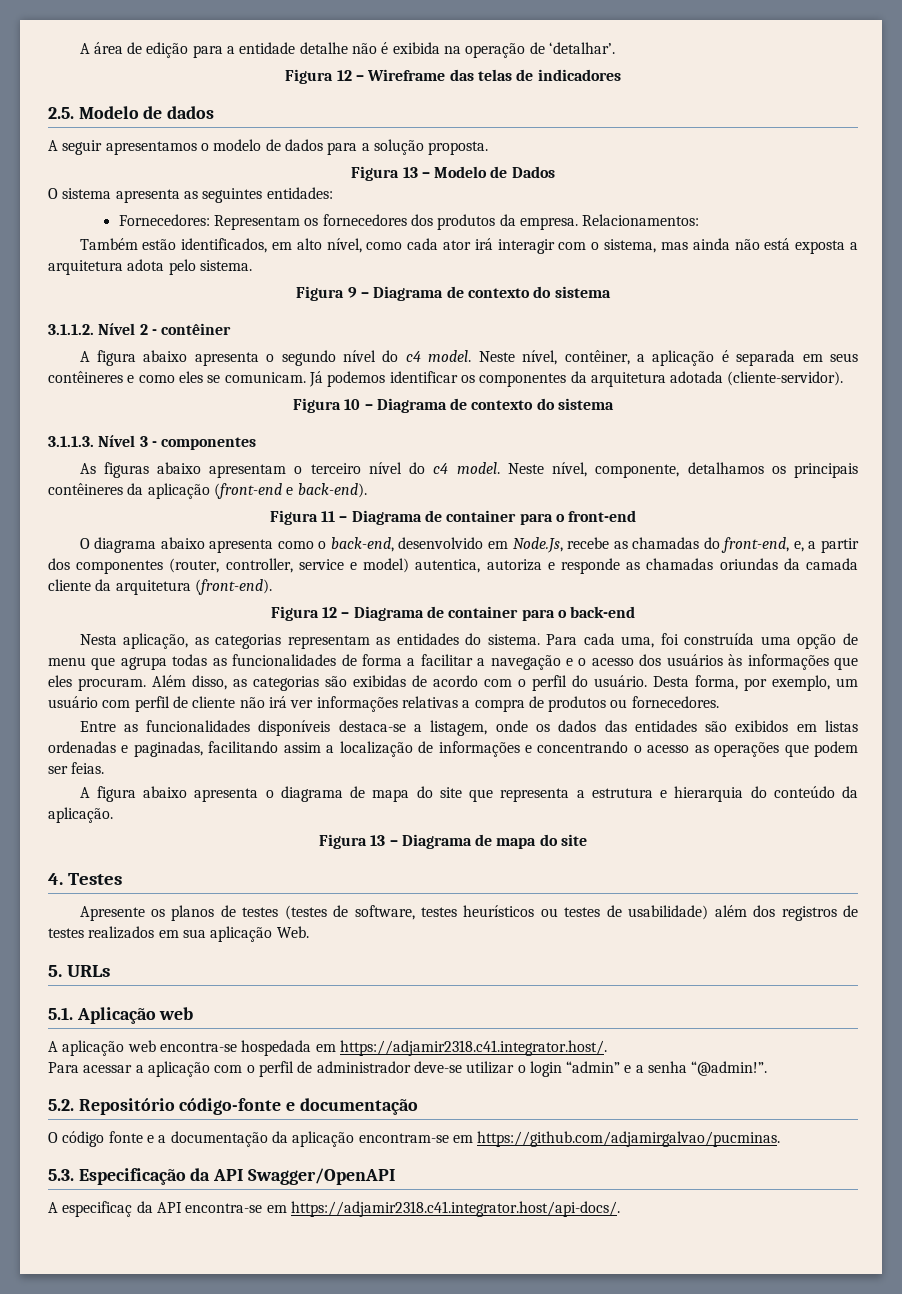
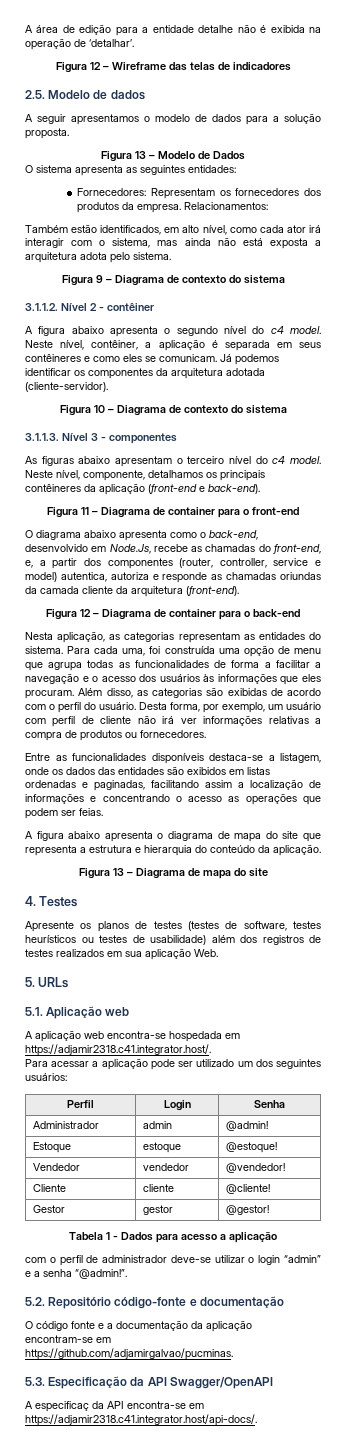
(210, 1069) none -> [150,1059,322,1070] [25,1073,67,1081] [67,1100,94,1108] [163,1100,191,1111] [253,1100,285,1108] [32,1121,99,1129] [142,1121,172,1129] [225,1121,268,1131] [32,1142,71,1153] [142,1142,181,1153] [225,1142,277,1153] [32,1163,80,1171] [142,1163,189,1171] [225,1163,285,1173] [32,1184,66,1192] [142,1184,174,1192] [225,1184,270,1194] [32,1205,65,1213] [142,1205,173,1215] [225,1205,269,1215] [69,1231,277,1243] pode ser utilizado um dos seguintes usuários: // Perfil | Login | Senha // Administrador | admin | @admin! // Estoque | estoque | @estoque! // Vendedor | vendedor | @vendedor! // Cliente | cliente | @cliente! // Gestor | gestor | @gestor! // Tabela 1 - Dados para acesso a aplicação //

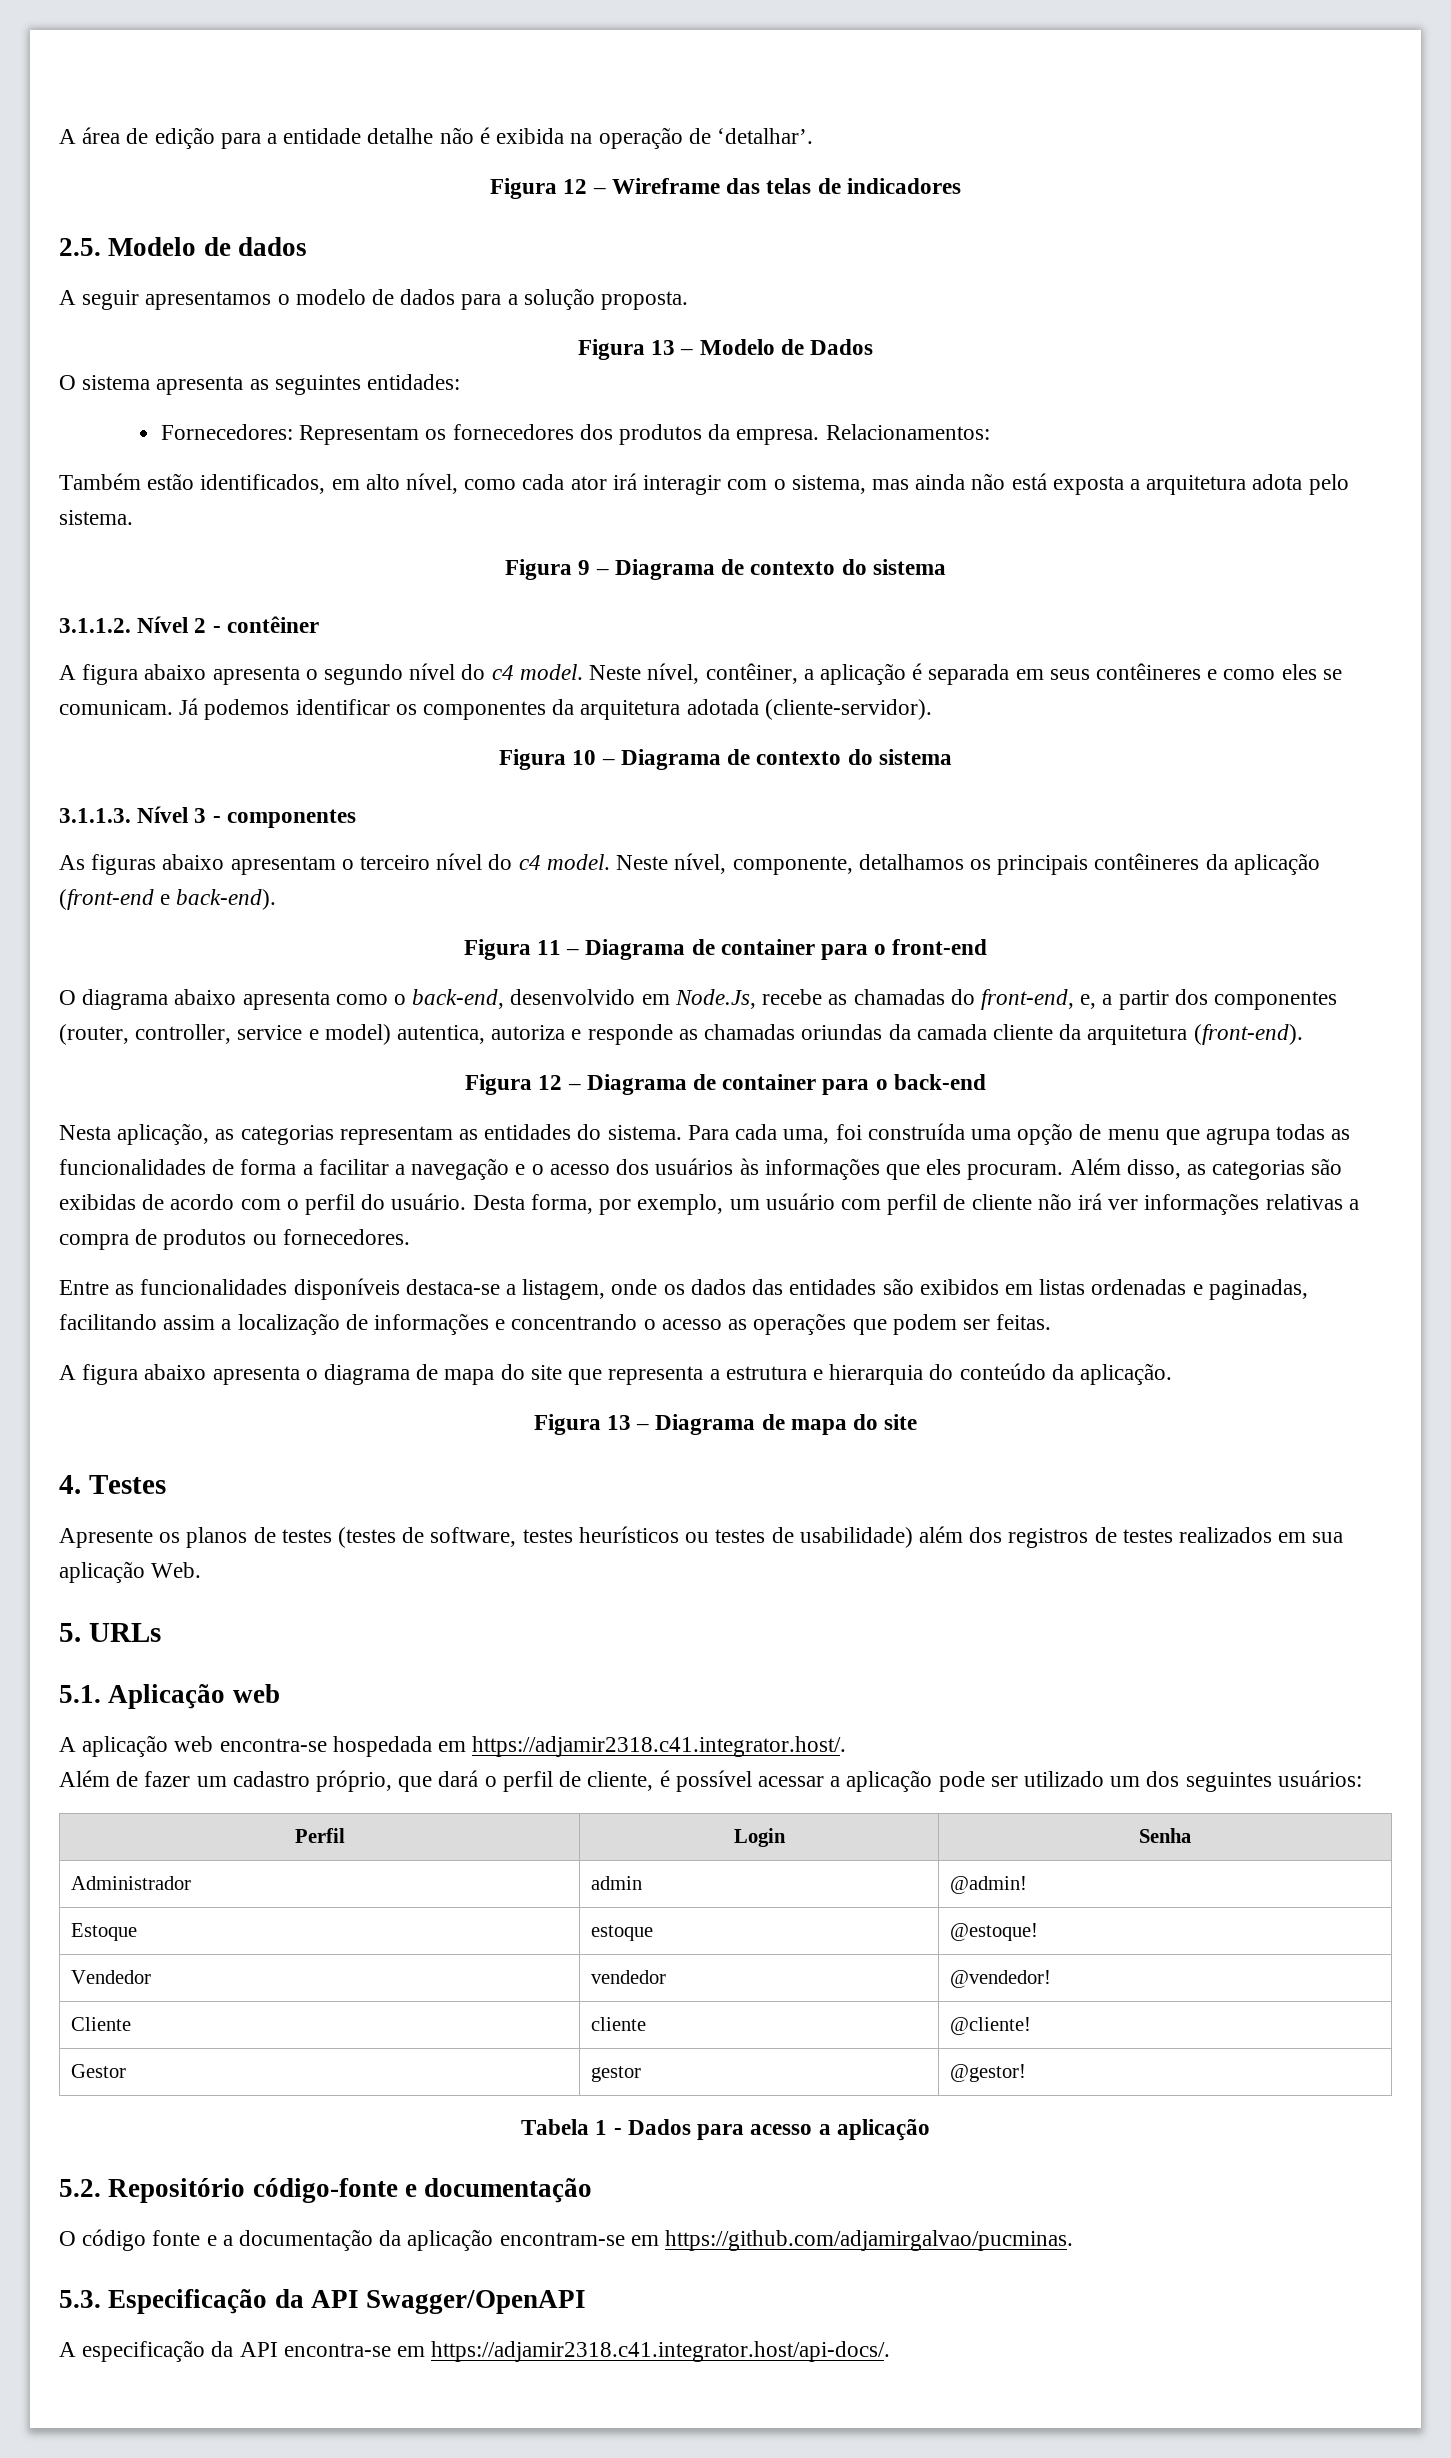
[79,808,103,816] feias. -> [996,1314,1052,1330] feitas.
[25,1059,48,1067] Para -> [59,1770,752,1792] Além de fazer um cadastro próprio, que dará o perfil de cliente, é possível
[25,1255,321,1266] [25,1269,127,1279] // com o perfil de administrador deve-se utilizar o login “admin” e a senha “@admin!”. -> (930, 2130) none
[35,1401,89,1412] especificaç -> [82,2340,206,2362] especificação

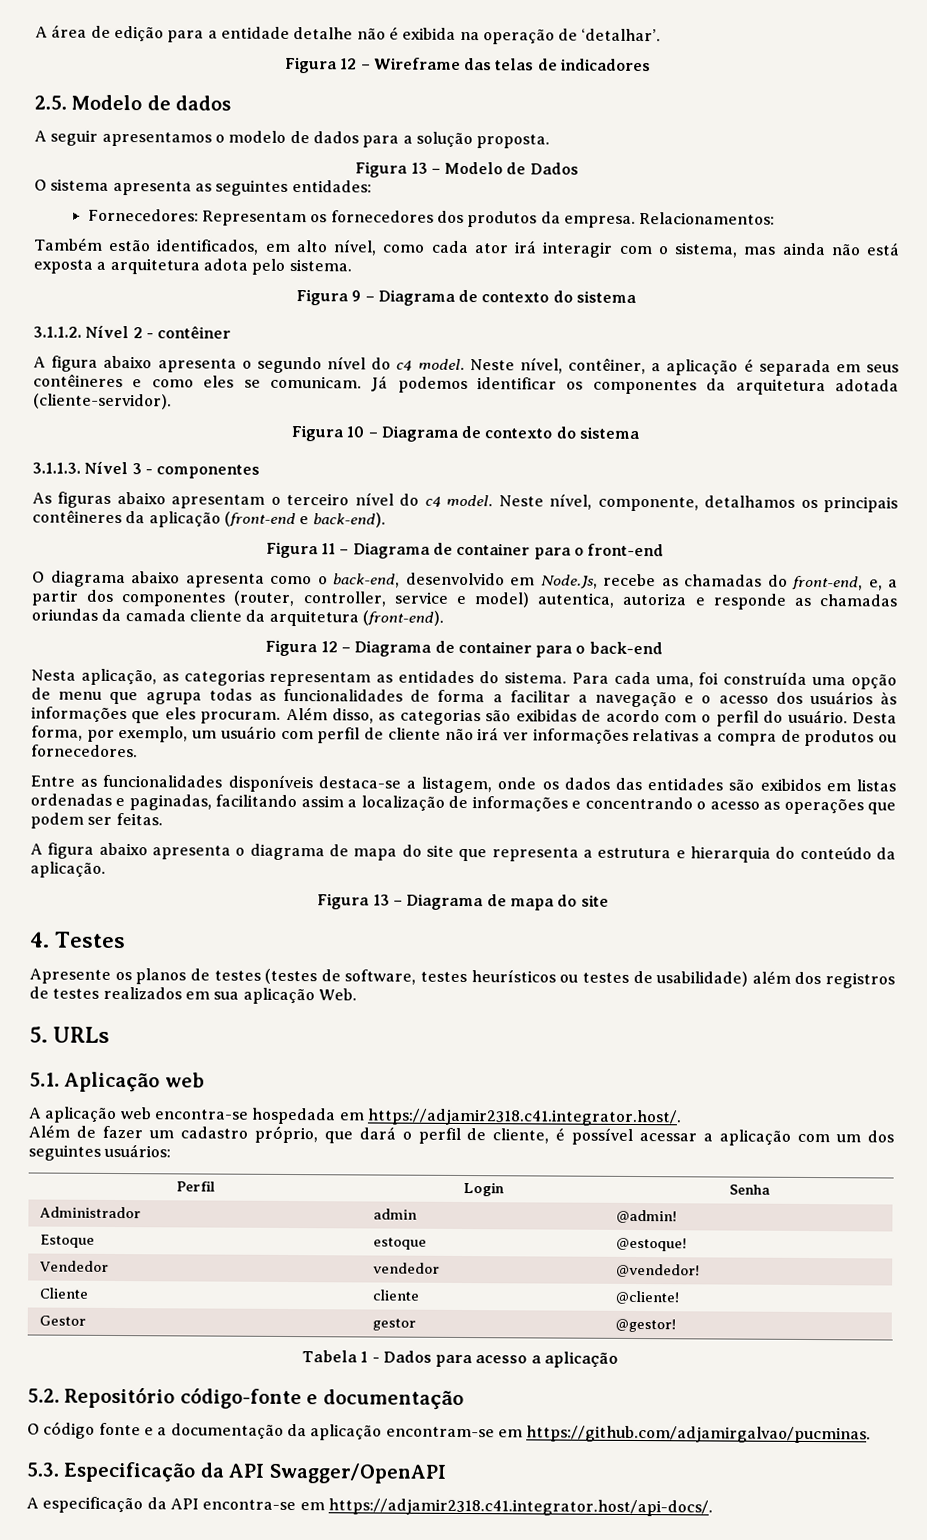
[938,1771,1104,1792] pode ser utilizado -> [797,1133,831,1143] com

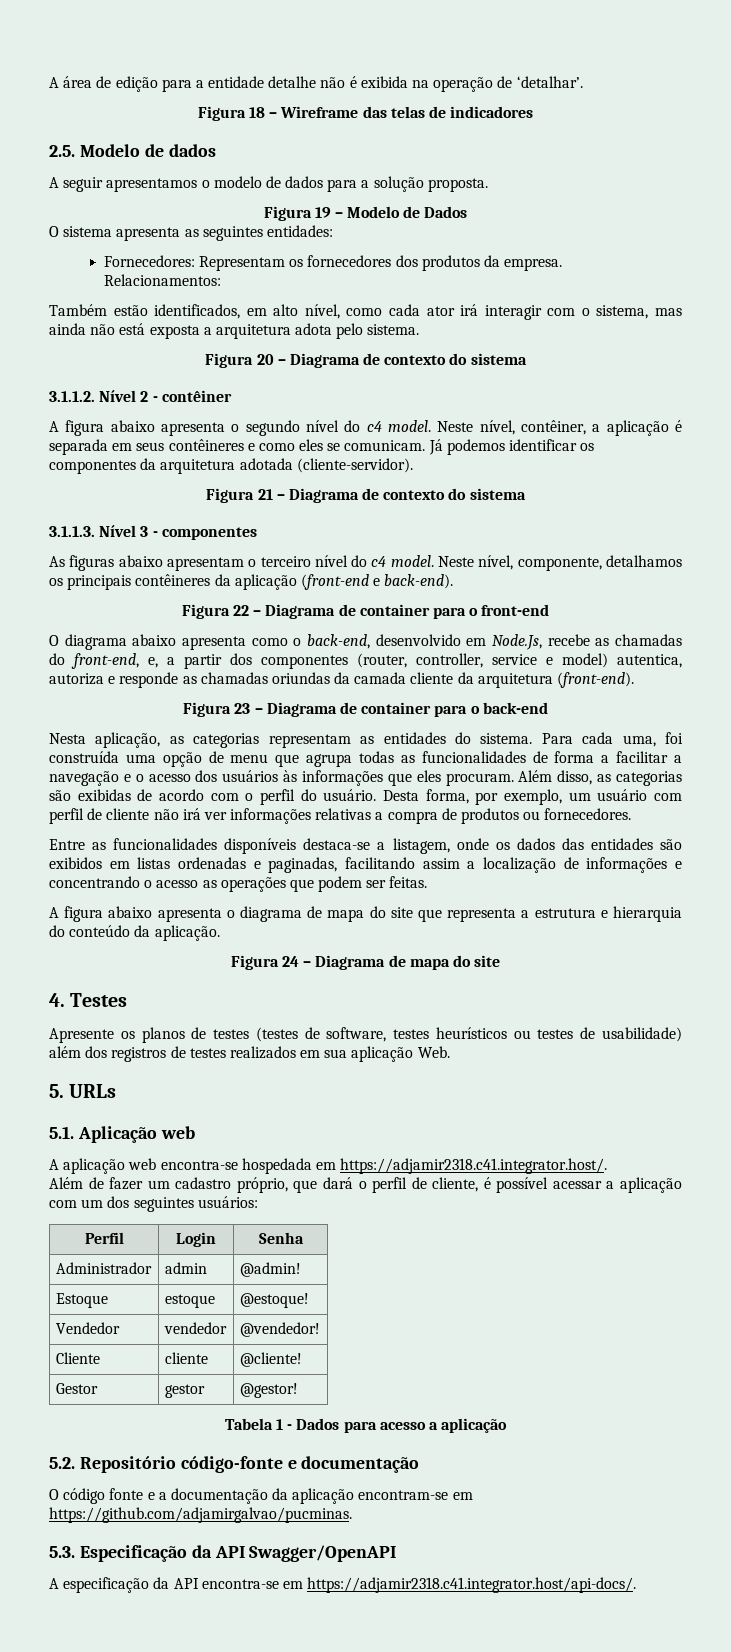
[340,58,358,70] 12 -> [249,107,266,118] 18
[410,162,428,174] 13 -> [314,207,331,218] 19
[351,290,362,302] 9 -> [256,354,274,365] 20
[346,426,365,438] 10 -> [257,489,273,500] 21
[321,543,337,555] 11 -> [232,605,249,616] 22
[320,641,338,653] 12 -> [234,703,251,714] 23
[372,894,390,906] 13 -> [282,956,300,967] 24

